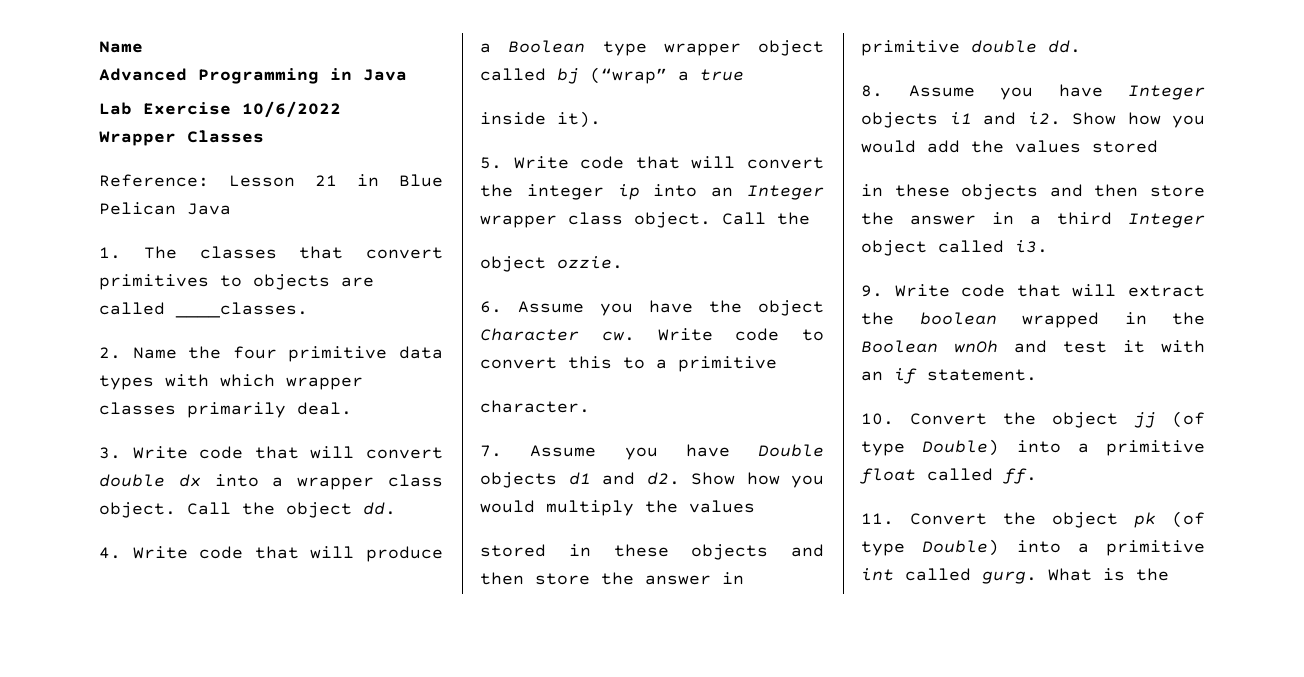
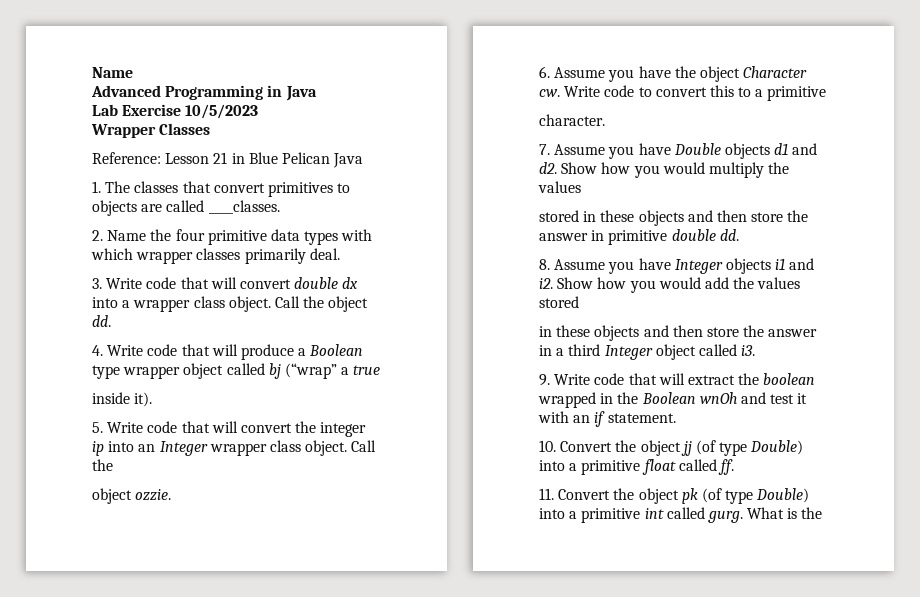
[242,101,341,118] 10/6/2022 -> [185,104,259,119] 10/5/2023

